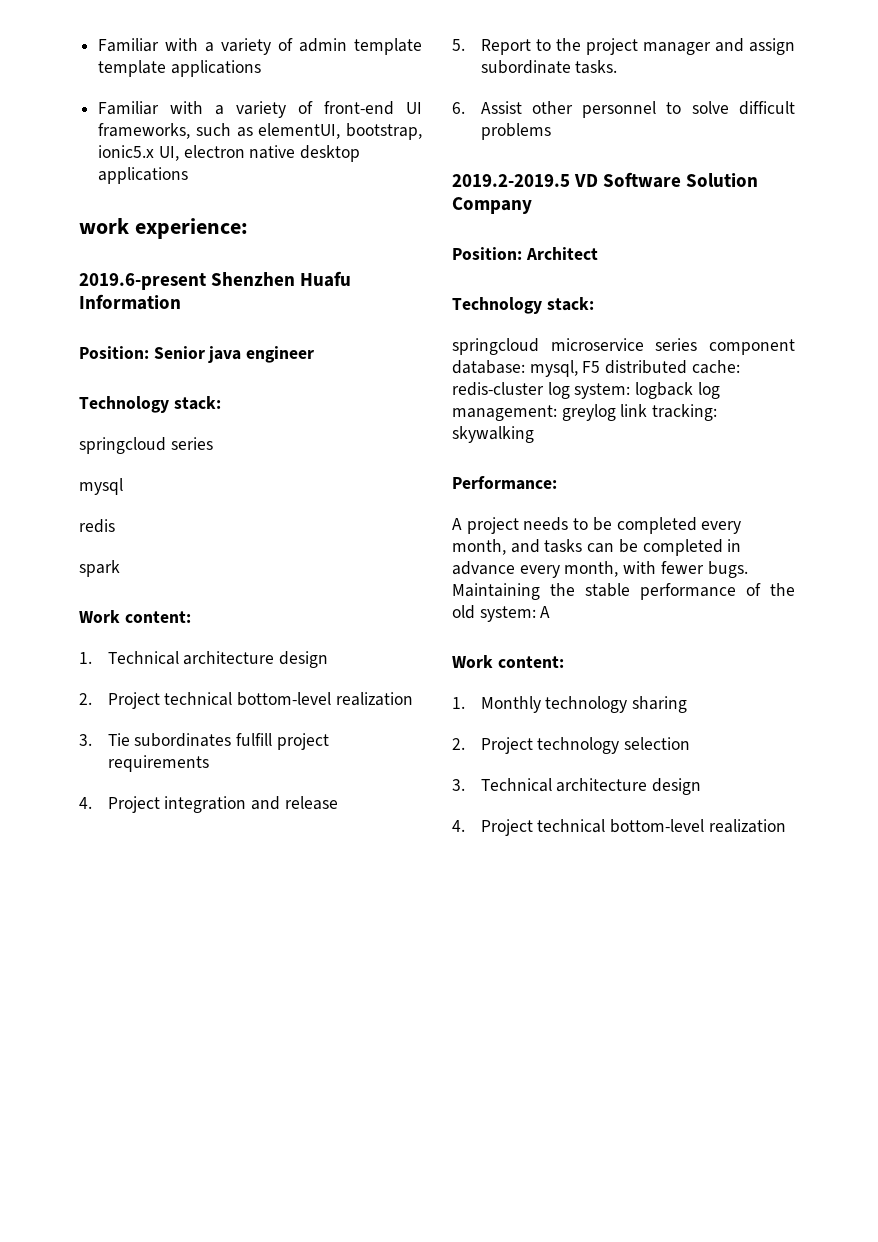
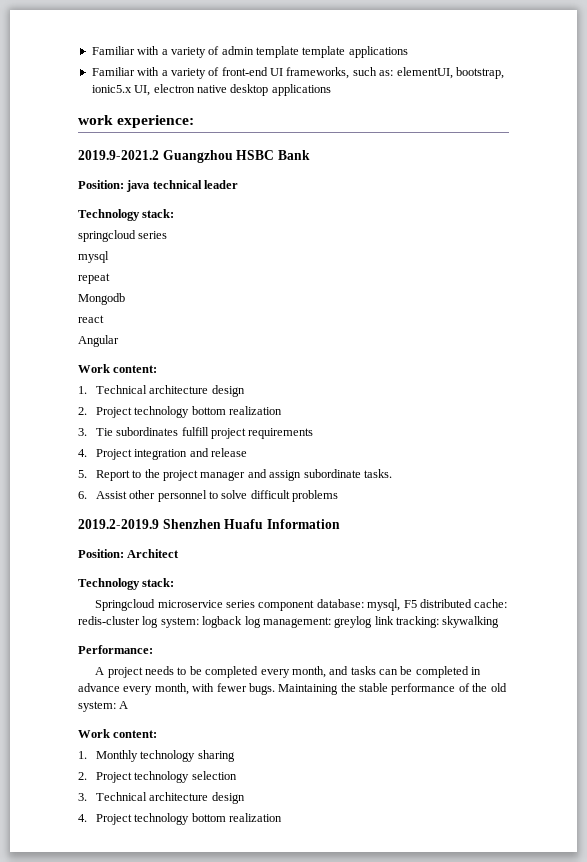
[236,127,253,137] as -> [379,70,394,76] as:
[79,271,352,290] [79,294,181,310] [79,346,315,363] 2019.6-present Shenzhen Huafu Information // Position: Senior java engineer -> [78,150,310,163] [78,180,239,192] 2019.9-2021.2 Guangzhou HSBC Bank // Position: java technical leader
[79,519,115,533] [79,560,120,577] redis // spark -> [78,273,110,284] [78,293,125,305] [78,315,104,323] [78,335,119,347] repeat // Mongodb // react // Angular
[164,692,332,706] technical bottom-level -> [134,406,226,418] technology bottom
[452,172,759,188] [452,197,532,214] 2019.2-2019.5 VD Software Solution Company -> [78,519,340,529] 2019.2-2019.9 Shenzhen Huafu Information
[452,338,539,355] springcloud -> [95,599,156,611] Springcloud
[537,819,705,833] technical bottom-level -> [134,813,226,825] technology bottom

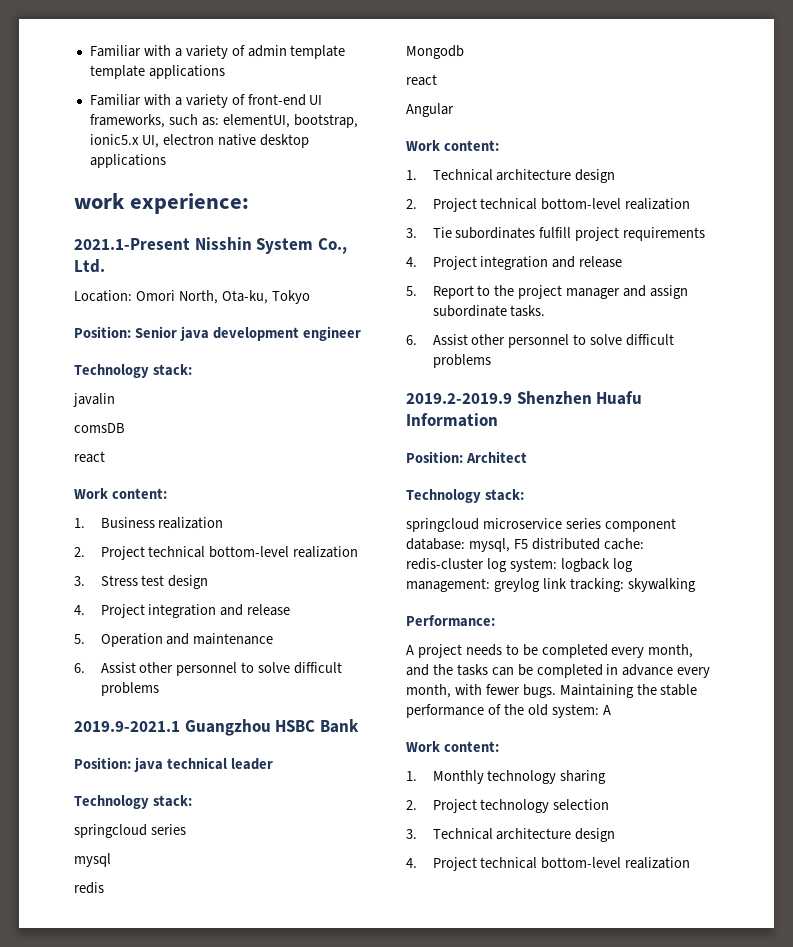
[78,150,159,160] 2019.9-2021.2 -> [74,237,347,254] [74,259,105,273] [74,290,310,304] [74,326,361,341] [74,364,192,378] [73,393,115,407] [74,423,125,433] [74,451,105,463] [74,488,167,499] [74,517,224,529] [74,546,359,560] [74,575,209,589] [74,604,291,618] [74,633,274,647] [74,662,343,676] [100,682,159,696] [74,721,180,732] 2021.1-Present Nisshin System Co., Ltd. // Location: Omori North, Ota-ku, Tokyo // Position: Senior java development engineer // Technology stack: // javalin // comsDB // react // Work content: // 1. Business realization // 2. Project technical bottom-level realization // 3. Stress test design // 4. Project integration and release // 5. Operation and maintenance // 6. Assist other personnel to solve difficult problems // 2019.9-2021.1
[78,273,110,284] repeat -> [74,882,104,894] redis
[134,406,226,418] technology bottom -> [480,198,622,210] technical bottom-level
[95,599,156,611] Springcloud -> [406,518,479,532] springcloud
(349, 670) none -> [432,664,453,675] the
[134,813,226,825] technology bottom -> [480,857,622,869] technical bottom-level

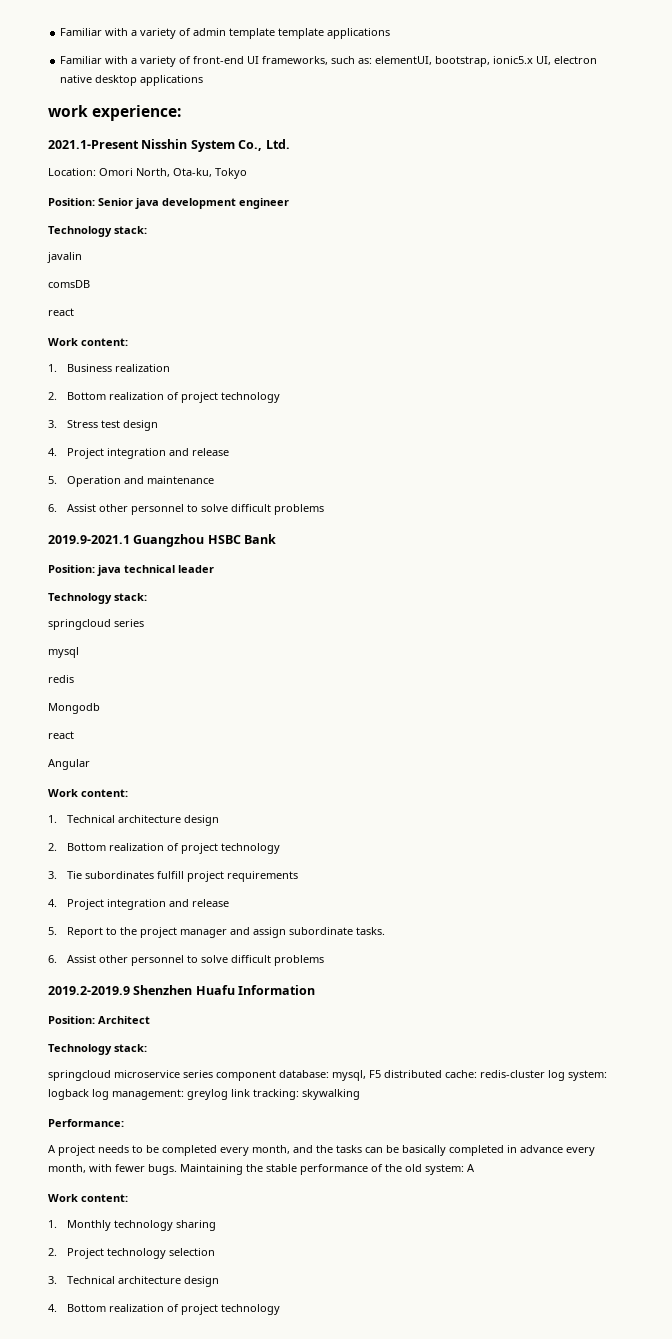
[100,546,359,560] Project technical bottom-level realization -> [66,392,280,403] Bottom realization of project technology
[432,198,691,212] Project technical bottom-level realization -> [66,843,280,854] Bottom realization of project technology
(533, 670) none -> [402,1145,446,1156] basically
[432,857,691,871] Project technical bottom-level realization -> [66,1304,280,1315] Bottom realization of project technology

